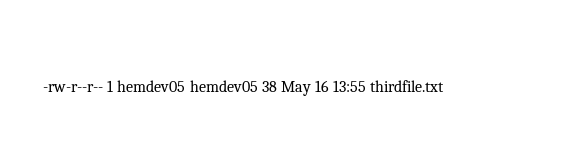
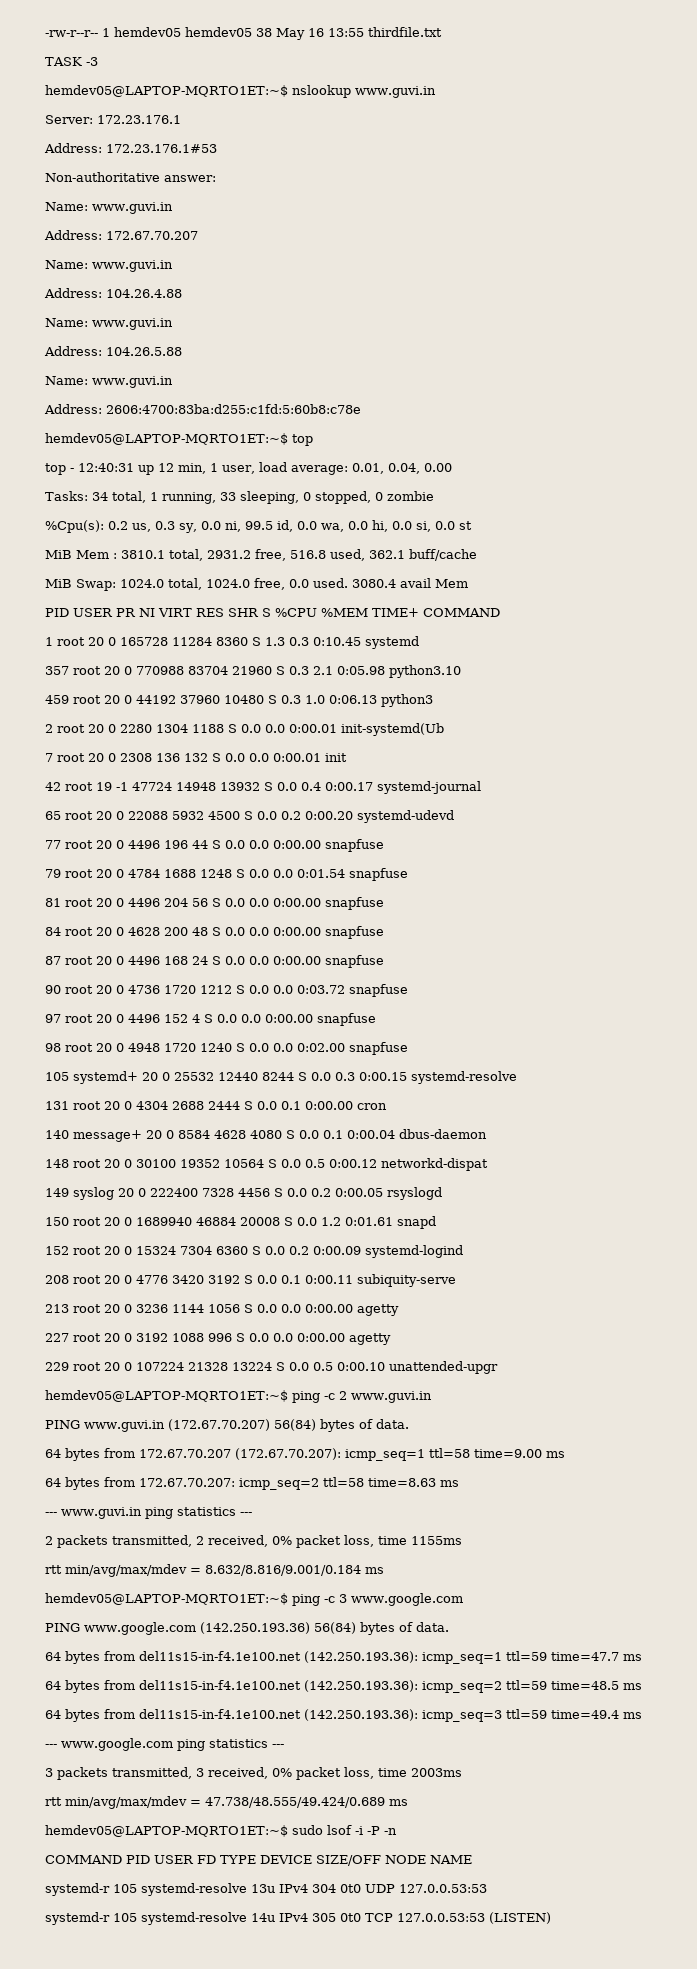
(445, 86) none -> [45,57,98,66] [45,85,436,98] [45,115,181,124] [44,143,217,153] [45,172,216,182] [45,202,173,214] [44,230,198,240] [45,260,173,272] [44,288,182,298] [45,318,173,330] [44,346,182,356] [45,376,173,388] [44,404,361,414] [45,433,313,446] [45,462,452,475] [45,491,434,504] [45,520,472,533] [45,549,477,561] [45,578,468,591] [45,608,500,617] [45,636,419,649] [45,665,461,678] [45,694,433,707] [45,723,444,736] [45,753,347,762] [45,781,481,794] [45,810,454,823] [45,839,384,852] [45,868,408,881] [45,897,384,910] [45,926,384,939] [45,955,384,968] [45,984,408,997] [45,1013,376,1026] [45,1042,408,1055] [45,1071,517,1084] [45,1101,387,1110] [45,1129,487,1142] [45,1158,488,1171] [45,1187,442,1200] [45,1216,436,1229] [45,1245,463,1258] [45,1274,456,1287] [45,1304,399,1316] [45,1333,391,1345] [45,1361,498,1374] [45,1390,432,1403] [45,1419,409,1432] [45,1448,565,1461] [45,1477,459,1490] [45,1507,252,1519] [45,1535,462,1548] [45,1564,384,1577] [45,1593,463,1606] [45,1622,449,1635] [45,1651,642,1664] [45,1680,642,1693] [45,1709,642,1722] [45,1738,284,1751] [45,1767,462,1780] [45,1796,408,1809] [45,1825,397,1837] [45,1855,472,1866] [45,1883,487,1896] [45,1912,551,1925] // TASK -3 // hemdev05@LAPTOP-MQRTO1ET:~$ nslookup www.guvi.in // Server: 172.23.176.1 // Address: 172.23.176.1#53 // Non-authoritative answer: // Name: www.guvi.in // Address: 172.67.70.207 // Name: www.guvi.in // Address: 104.26.4.88 // Name: www.guvi.in // Address: 104.26.5.88 // Name: www.guvi.in // Address: 2606:4700:83ba:d255:c1fd:5:60b8:c78e // hemdev05@LAPTOP-MQRTO1ET:~$ top // top - 12:40:31 up 12 min, 1 user, load average: 0.01, 0.04, 0.00 // Tasks: 34 total, 1 running, 33 sleeping, 0 stopped, 0 zombie // %Cpu(s): 0.2 us, 0.3 sy, 0.0 ni, 99.5 id, 0.0 wa, 0.0 hi, 0.0 si, 0.0 st // MiB Mem : 3810.1 total, 2931.2 free, 516.8 used, 362.1 buff/cache // MiB Swap: 1024.0 total, 1024.0 free, 0.0 used. 3080.4 avail Mem // PID USER PR NI VIRT RES SHR S %CPU %MEM TIME+ COMMAND // 1 root 20 0 165728 11284 8360 S 1.3 0.3 0:10.45 systemd // 357 root 20 0 770988 83704 21960 S 0.3 2.1 0:05.98 python3.10 // 459 root 20 0 44192 37960 10480 S 0.3 1.0 0:06.13 python3 // 2 root 20 0 2280 1304 1188 S 0.0 0.0 0:00.01 init-systemd(Ub // 7 root 20 0 2308 136 132 S 0.0 0.0 0:00.01 init // 42 root 19 -1 47724 14948 13932 S 0.0 0.4 0:00.17 systemd-journal // 65 root 20 0 22088 5932 4500 S 0.0 0.2 0:00.20 systemd-udevd // 77 root 20 0 4496 196 44 S 0.0 0.0 0:00.00 snapfuse // 79 root 20 0 4784 1688 1248 S 0.0 0.0 0:01.54 snapfuse // 81 root 20 0 4496 204 56 S 0.0 0.0 0:00.00 snapfuse // 84 root 20 0 4628 200 48 S 0.0 0.0 0:00.00 snapfuse // 87 root 20 0 4496 168 24 S 0.0 0.0 0:00.00 snapfuse // 90 root 20 0 4736 1720 1212 S 0.0 0.0 0:03.72 snapfuse // 97 root 20 0 4496 152 4 S 0.0 0.0 0:00.00 snapfuse // 98 root 20 0 4948 1720 1240 S 0.0 0.0 0:02.00 snapfuse // 105 systemd+ 20 0 25532 12440 8244 S 0.0 0.3 0:00.15 systemd-resolve // 131 root 20 0 4304 2688 2444 S 0.0 0.1 0:00.00 cron // 140 message+ 20 0 8584 4628 4080 S 0.0 0.1 0:00.04 dbus-daemon // 148 root 20 0 30100 19352 10564 S 0.0 0.5 0:00.12 networkd-dispat // 149 syslog 20 0 222400 7328 4456 S 0.0 0.2 0:00.05 rsyslogd // 150 root 20 0 1689940 46884 20008 S 0.0 1.2 0:01.61 snapd // 152 root 20 0 15324 7304 6360 S 0.0 0.2 0:00.09 systemd-logind // 208 root 20 0 4776 3420 3192 S 0.0 0.1 0:00.11 subiquity-serve // 213 root 20 0 3236 1144 1056 S 0.0 0.0 0:00.00 agetty // 227 root 20 0 3192 1088 996 S 0.0 0.0 0:00.00 agetty // 229 root 20 0 107224 21328 13224 S 0.0 0.5 0:00.10 unattended-upgr // hemdev05@LAPTOP-MQRTO1ET:~$ ping -c 2 www.guvi.in // PING www.guvi.in (172.67.70.207) 56(84) bytes of data. // 64 bytes from 172.67.70.207 (172.67.70.207): icmp_seq=1 ttl=58 time=9.00 ms // 64 bytes from 172.67.70.207: icmp_seq=2 ttl=58 time=8.63 ms // --- www.guvi.in ping statistics --- // 2 packets transmitted, 2 received, 0% packet loss, time 1155ms // rtt min/avg/max/mdev = 8.632/8.816/9.001/0.184 ms // hemdev05@LAPTOP-MQRTO1ET:~$ ping -c 3 www.google.com // PING www.google.com (142.250.193.36) 56(84) bytes of data. // 64 bytes from del11s15-in-f4.1e100.net (142.250.193.36): icmp_seq=1 ttl=59 time=47.7 ms // 64 bytes from del11s15-in-f4.1e100.net (142.250.193.36): icmp_seq=2 ttl=59 time=48.5 ms // 64 bytes from del11s15-in-f4.1e100.net (142.250.193.36): icmp_seq=3 ttl=59 time=49.4 ms // --- www.google.com ping statistics --- // 3 packets transmitted, 3 received, 0% packet loss, time 2003ms // rtt min/avg/max/mdev = 47.738/48.555/49.424/0.689 ms // hemdev05@LAPTOP-MQRTO1ET:~$ sudo lsof -i -P -n // COMMAND PID USER FD TYPE DEVICE SIZE/OFF NODE NAME // systemd-r 105 systemd-resolve 13u IPv4 304 0t0 UDP 127.0.0.53:53 // systemd-r 105 systemd-resolve 14u IPv4 305 0t0 TCP 127.0.0.53:53 (LISTEN)

